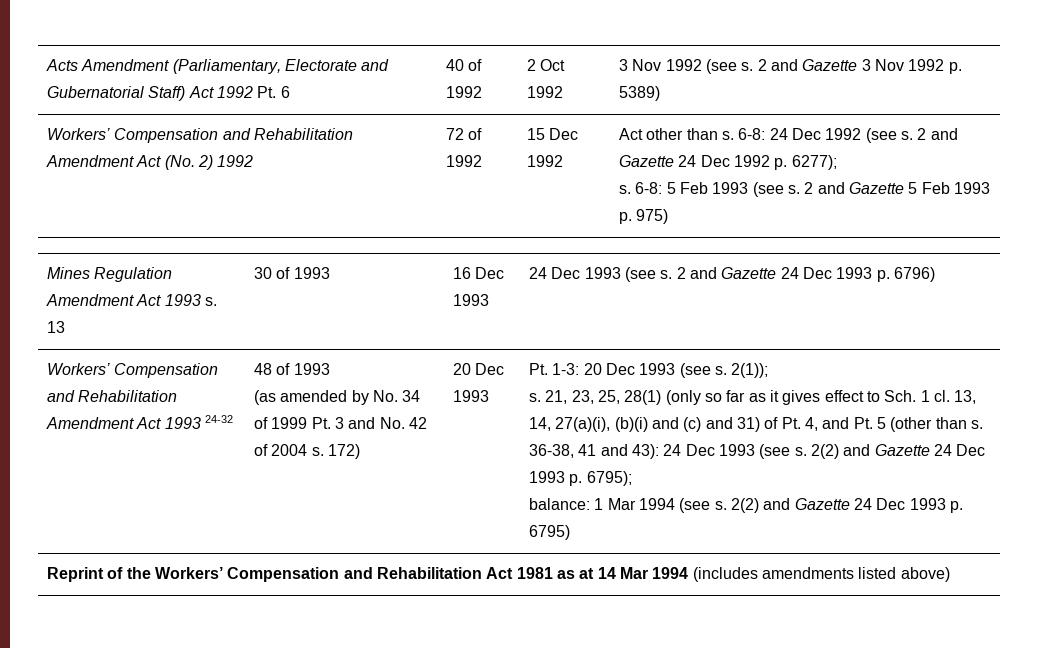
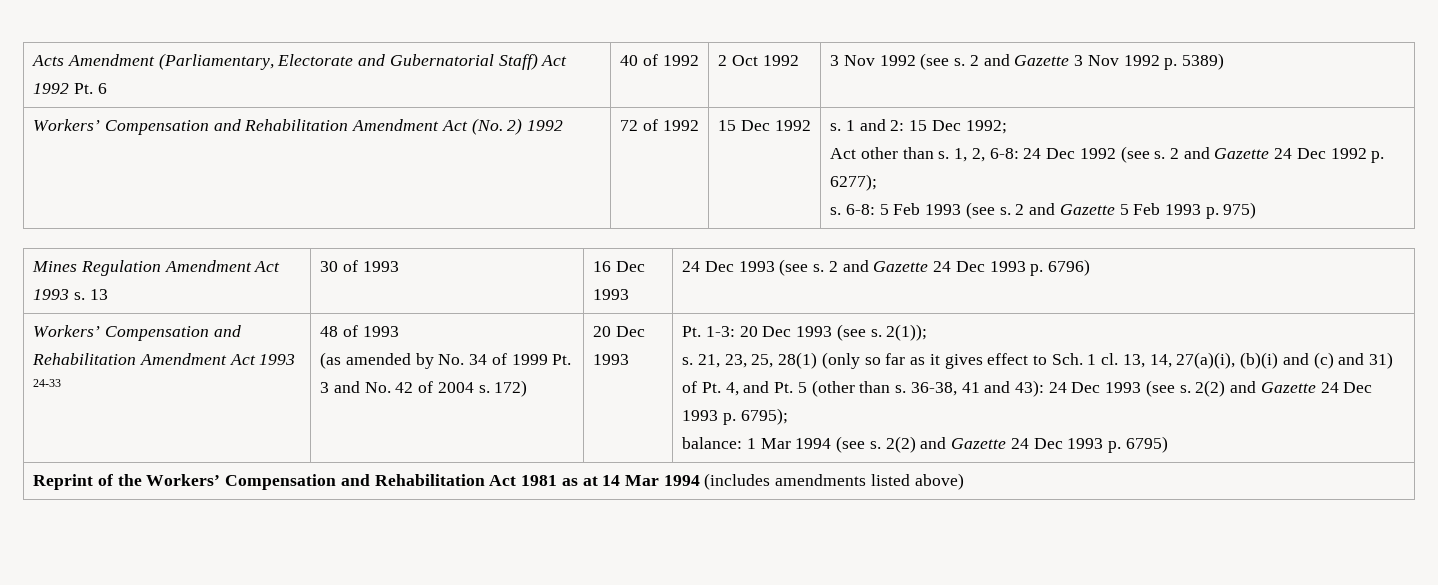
(564, 161) none -> [830,119,1007,134] s. 1 and 2: 15 Dec 1992; //
(735, 135) none -> [954,148,985,162] 1, 2,
[205,415,234,423] 24-32 -> [33,379,62,387] 24-33

